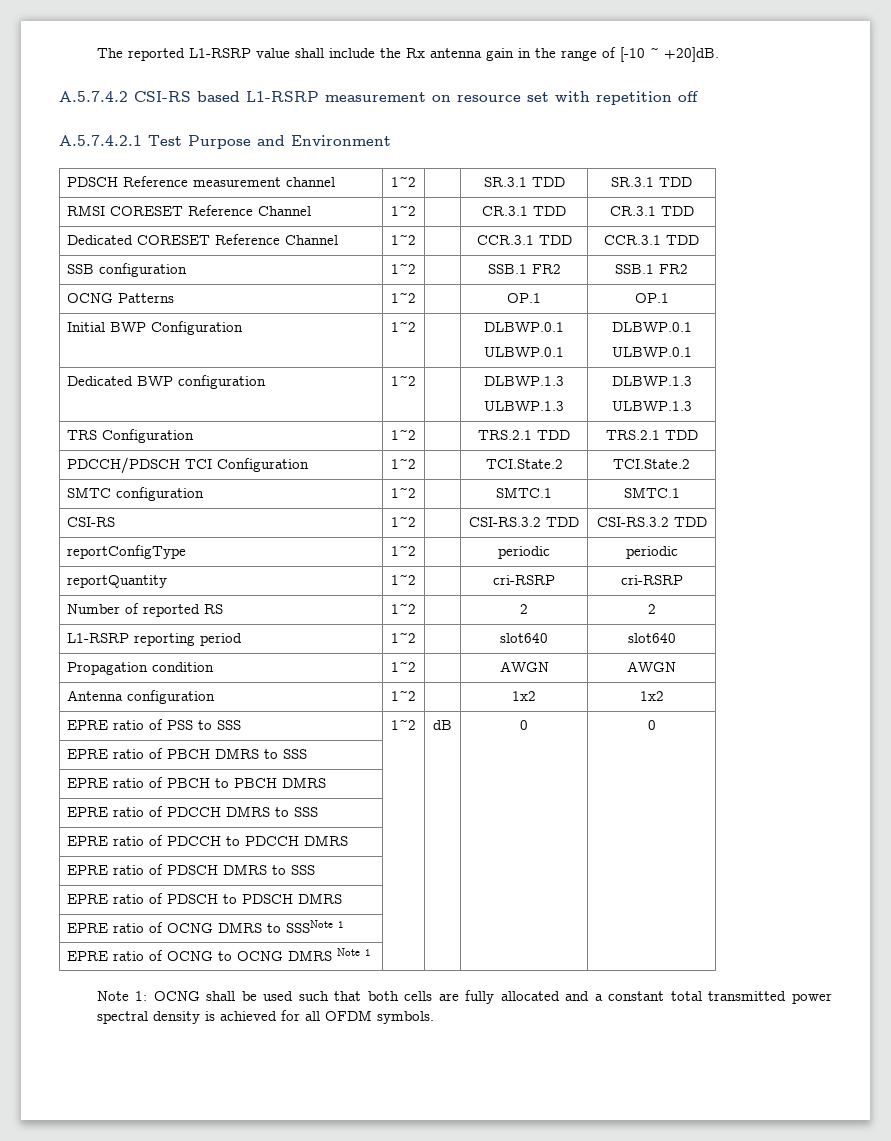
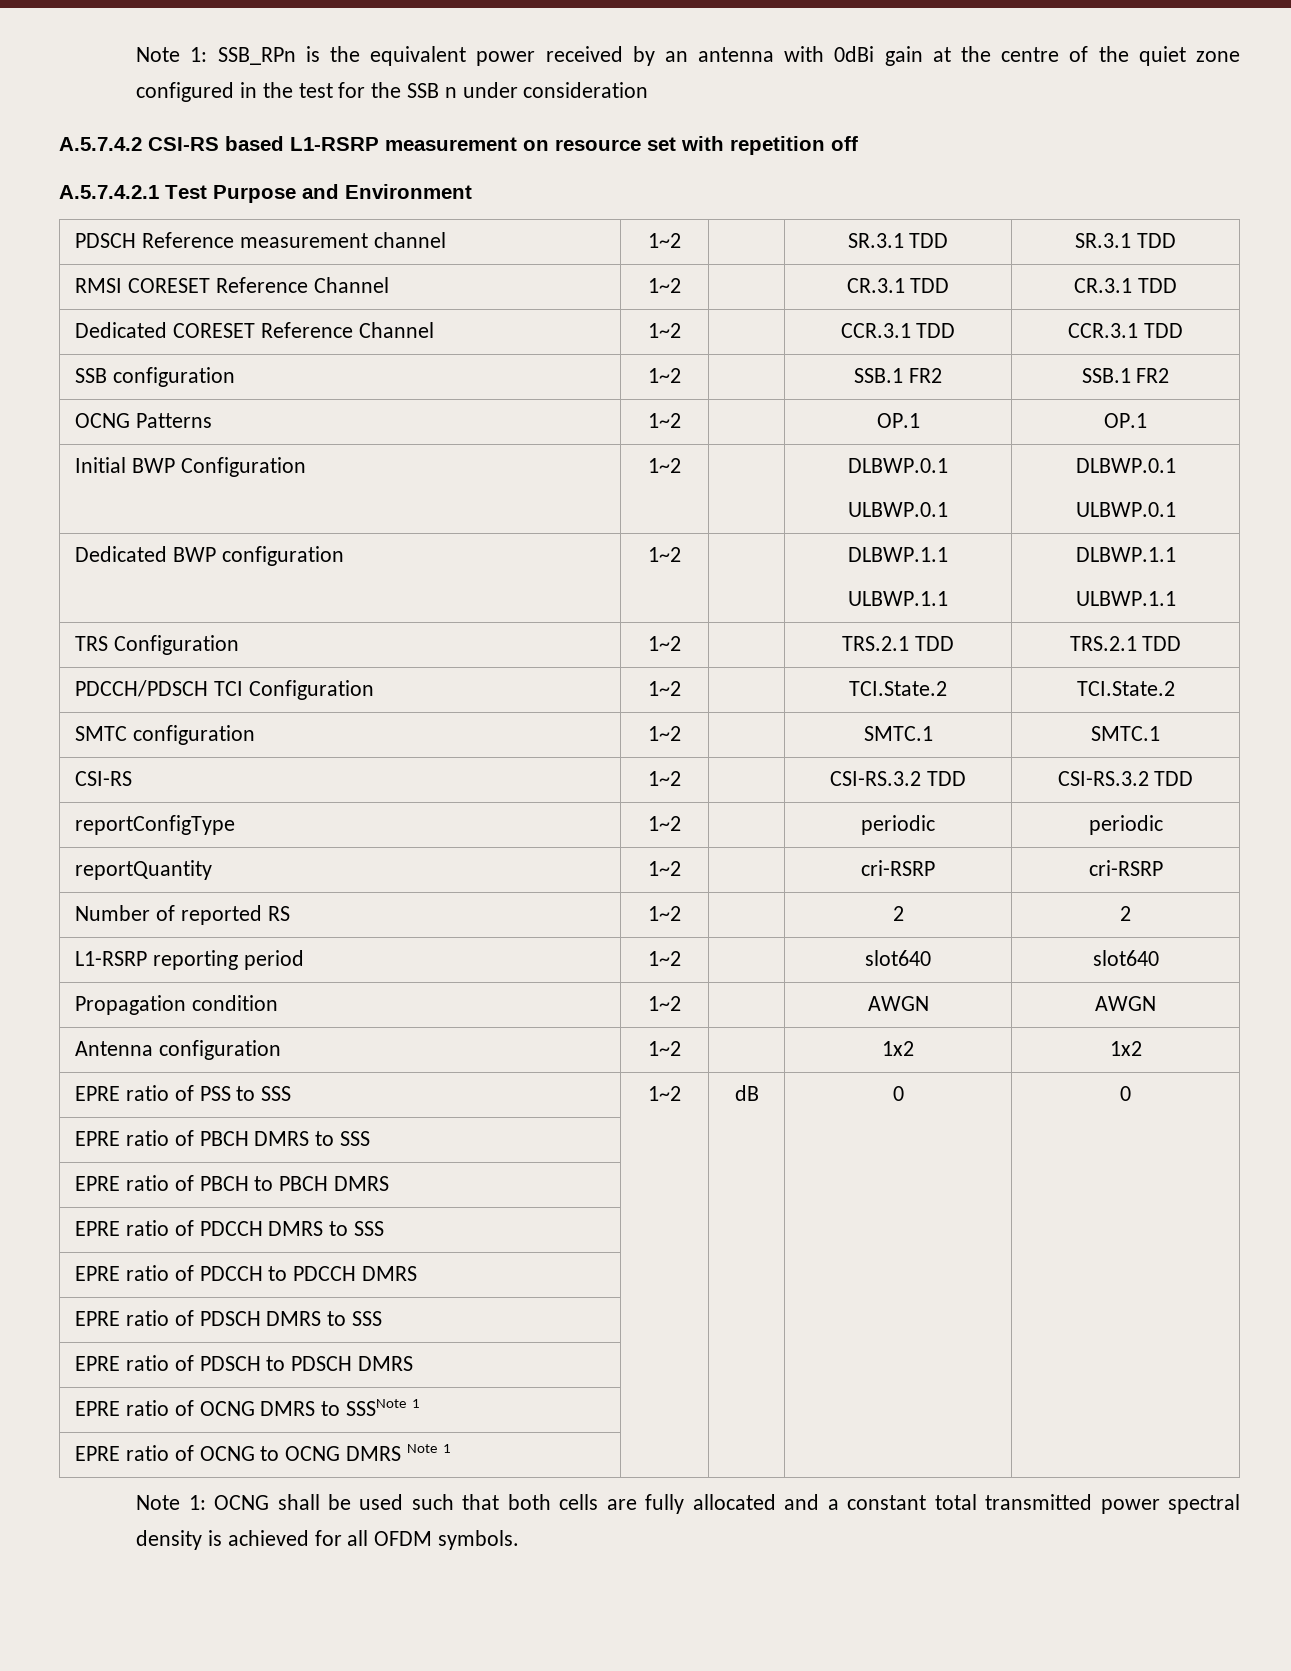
[96,47,719,62] The reported L1-RSRP value shall include the Rx antenna gain in the range of [-10 ~ +20]dB. -> [136,46,1241,66] [136,82,649,102] Note 1: SSB_RPn is the equivalent power received by an antenna with 0dBi gain at the centre of the quiet zone configured in the test for the SSB n under consideration
[484,376,564,386] [484,401,564,411] [611,376,692,386] [611,401,692,411] DLBWP.1.3 // ULBWP.1.3 | DLBWP.1.3 // ULBWP.1.3 -> [848,547,948,562] [848,591,948,606] [1075,547,1176,562] [1075,591,1176,606] DLBWP.1.1 // ULBWP.1.1 | DLBWP.1.1 // ULBWP.1.1

